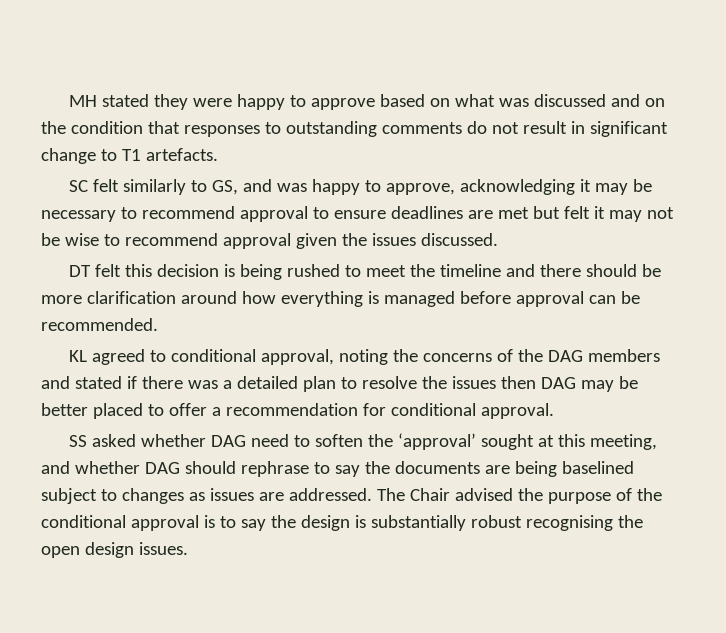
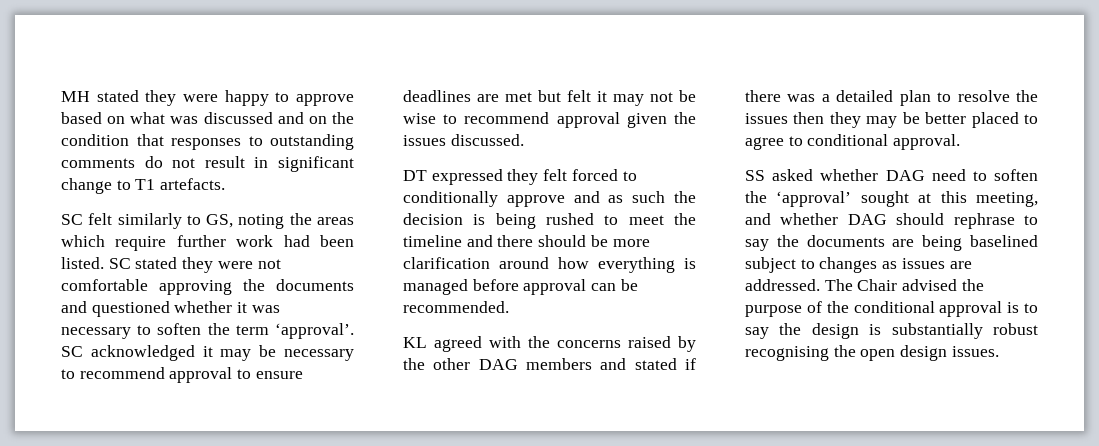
[243,179,576,195] and was happy to approve, acknowledging -> [238,213,354,229] [61,235,354,251] [61,257,281,273] [61,279,354,295] [61,301,280,317] [61,323,354,339] [61,345,195,361] noting the areas which require further work had been listed. SC stated they were not comfortable approving the documents and questioned whether it was necessary to soften the term ‘approval’. SC acknowledged
[95,264,153,277] felt this -> [431,169,637,185] [403,191,696,207] expressed they felt forced to conditionally approve and as such the
[150,349,544,365] to conditional approval, noting the concerns of the -> [489,336,696,352] [403,358,471,370] with the concerns raised by the other
[540,377,576,389] DAG -> [829,112,861,128] they
[168,403,386,416] offer a recommendation for -> [745,136,803,150] agree to

